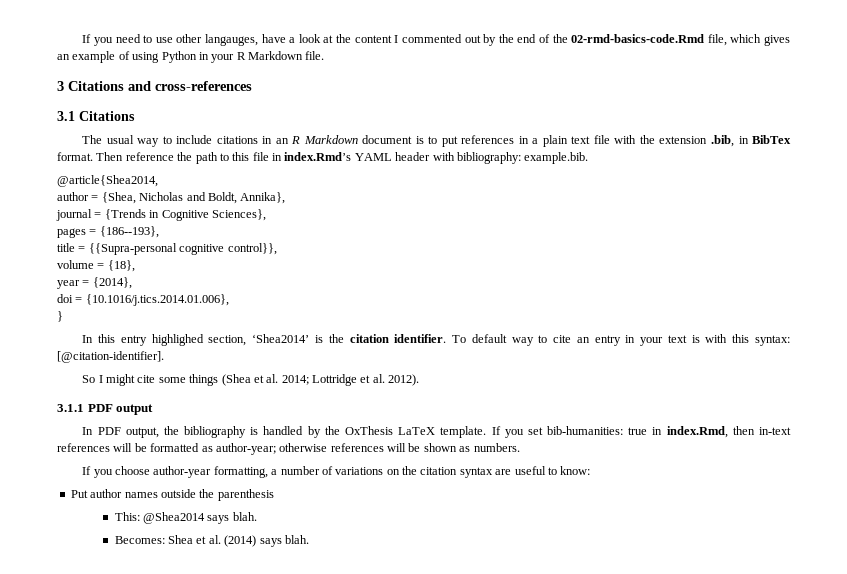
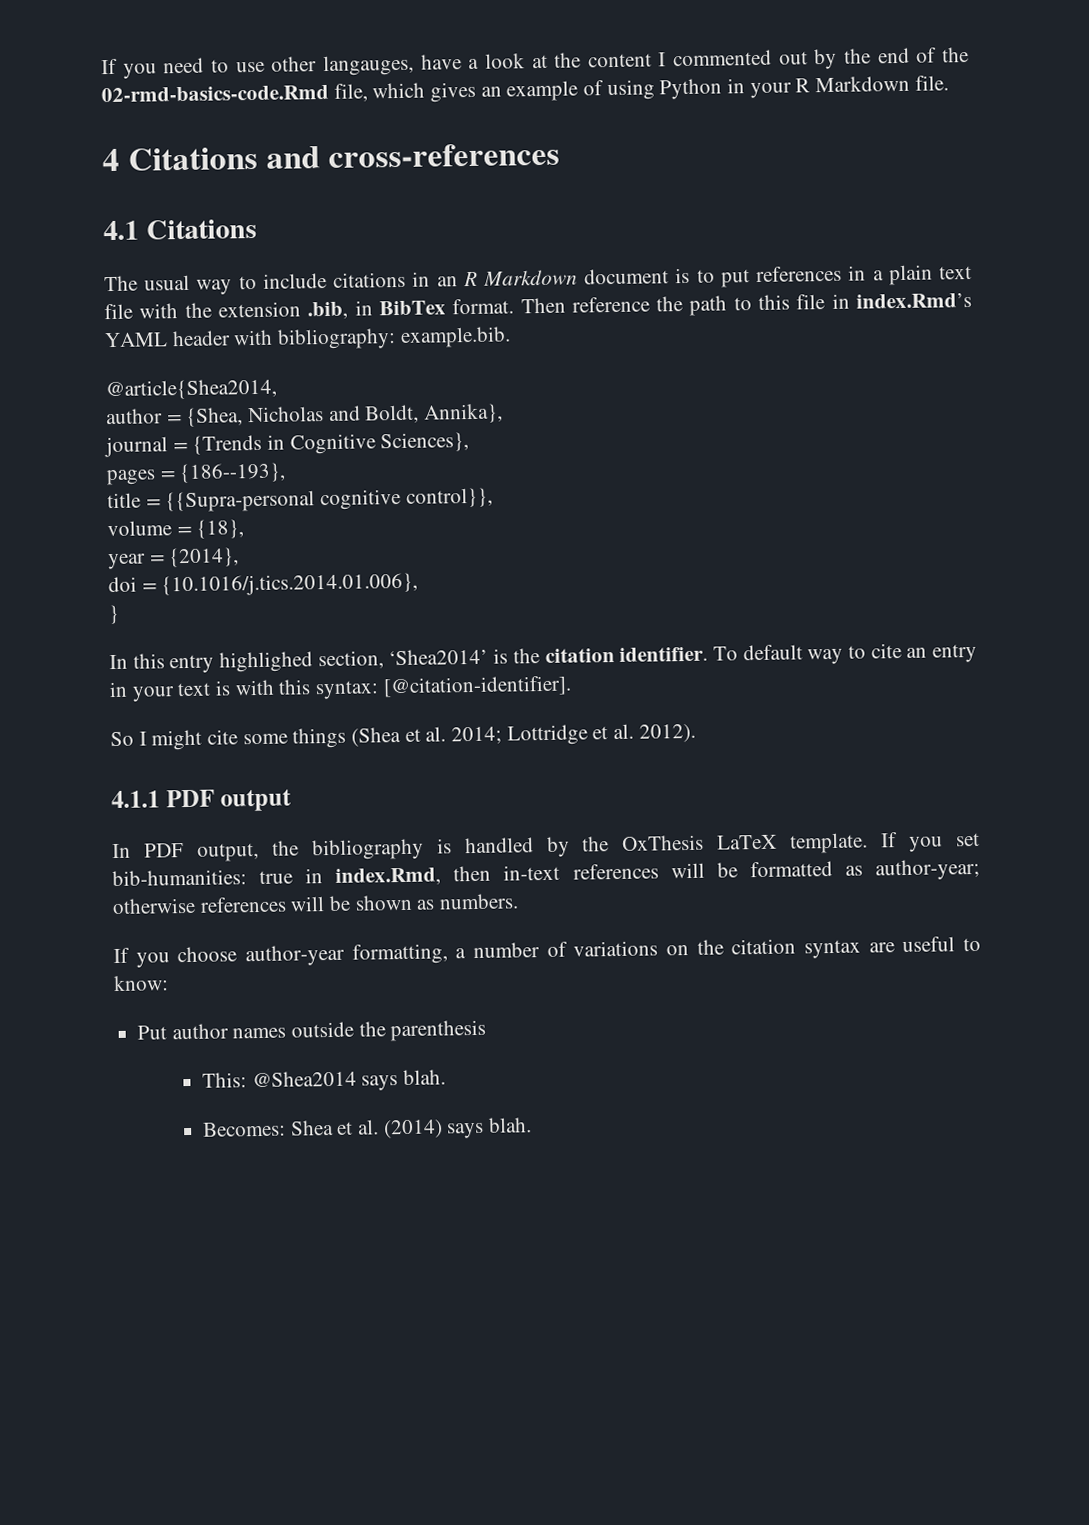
[57,81,64,91] 3 -> [102,148,120,172] 4
[57,111,75,121] 3.1 -> [103,220,139,241] 4.1
[57,404,84,412] 3.1.1 -> [111,790,160,809] 4.1.1

